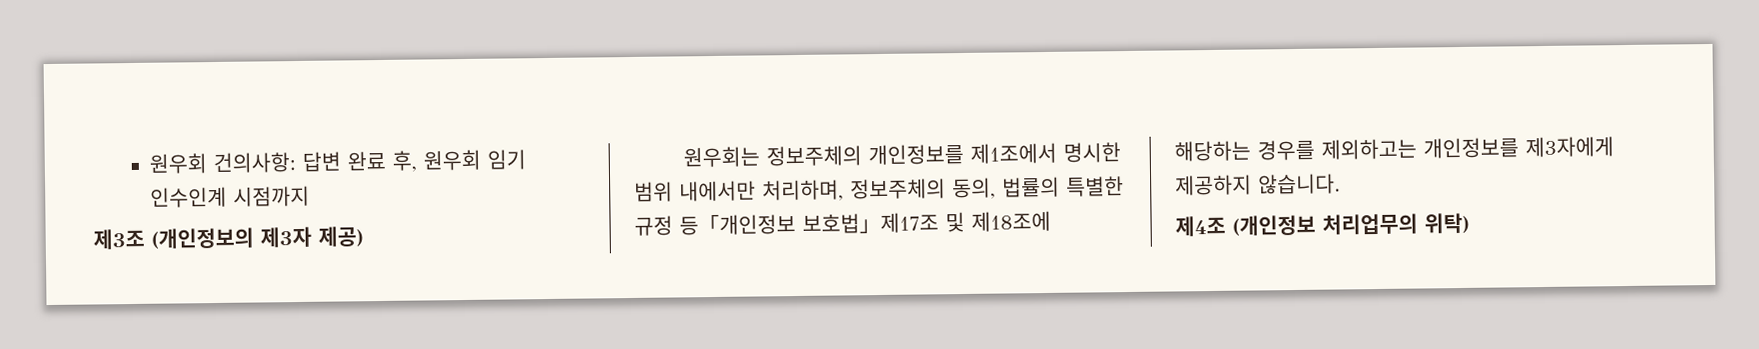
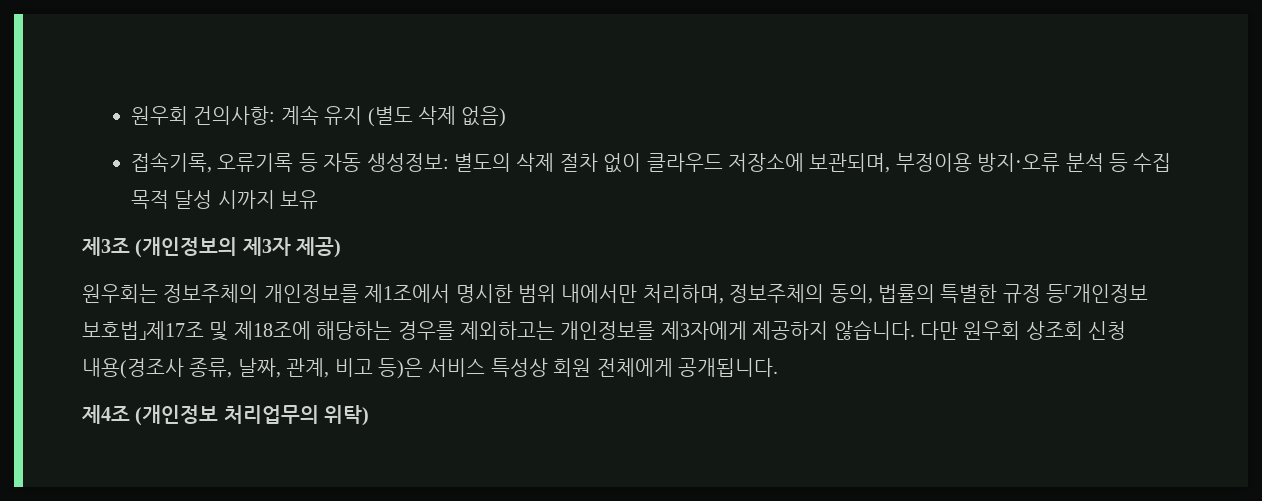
[302,149,527,172] [150,185,311,208] 답변 완료 후, 원우회 임기 인수인계 시점까지 -> [280,105,507,127] [130,152,1172,173] [130,190,319,209] 계속 유지 (별도 삭제 없음) // 접속기록, 오류기록 등 자동 생성정보: 별도의 삭제 절차 없이 클라우드 저장소에 보관되며, 부정이용 방지·오류 분석 등 수집 목적 달성 시까지 보유
(1341, 184) none -> [919,321,1127,340] [82,358,778,379] 다만 원우회 상조회 신청 내용(경조사 종류, 날짜, 관계, 비고 등)은 서비스 특성상 회원 전체에게 공개됩니다.

